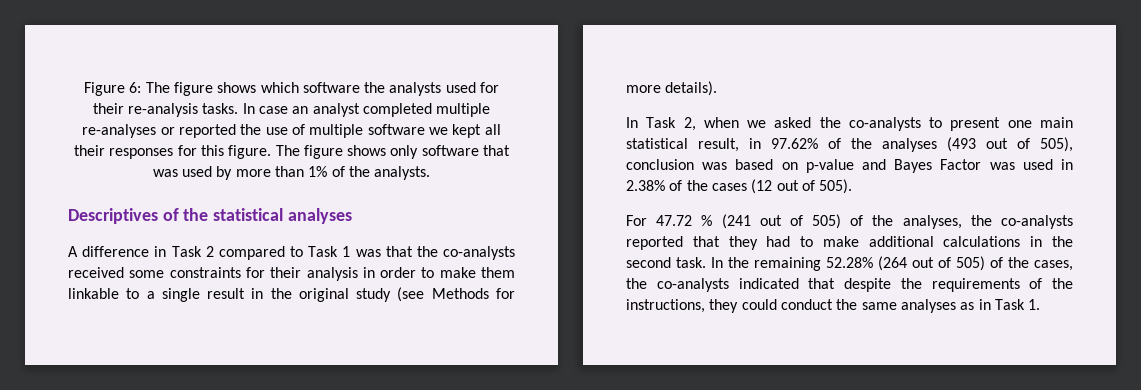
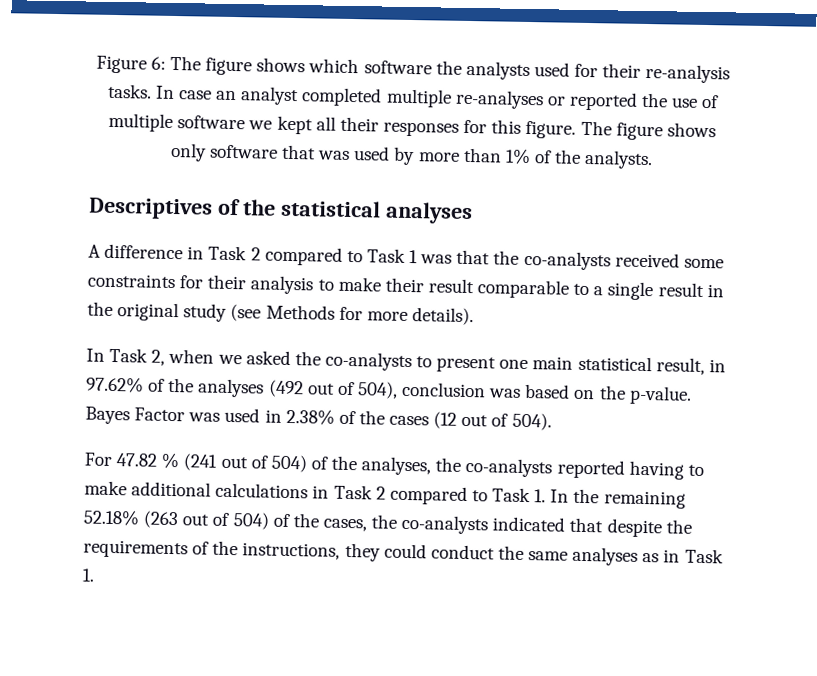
[362,267,516,278] [68,288,119,299] in order to make them linkable -> [317,276,570,299] to make their result comparable
[947,137,1073,152] (493 out of 505), -> [267,379,398,399] (492 out of 504),
[805,159,886,173] p-value and -> [598,385,692,405] the p-value.
[819,179,853,194] 505). -> [511,412,552,431] 504).
[656,215,693,226] 47.72 -> [116,453,159,467] 47.82
[812,214,842,229] 505) -> [270,454,307,473] 504)
[692,236,791,250] that they had -> [628,460,684,480] having
[1052,236,1073,247] [626,257,706,268] the second task. -> [333,484,547,506] Task 2 compared to Task 1.
[826,256,985,271] 52.28% (264 out of 505) -> [83,509,270,530] 52.18% (263 out of 504)

